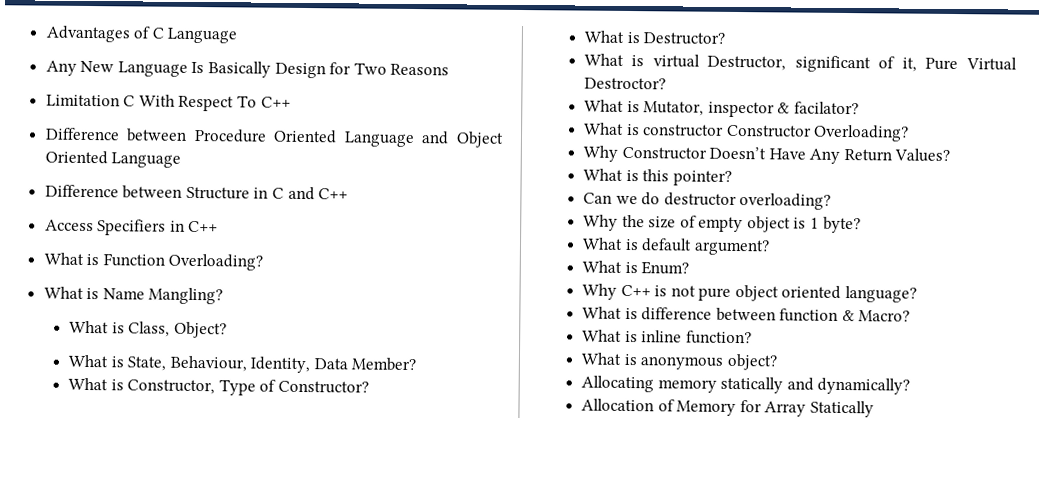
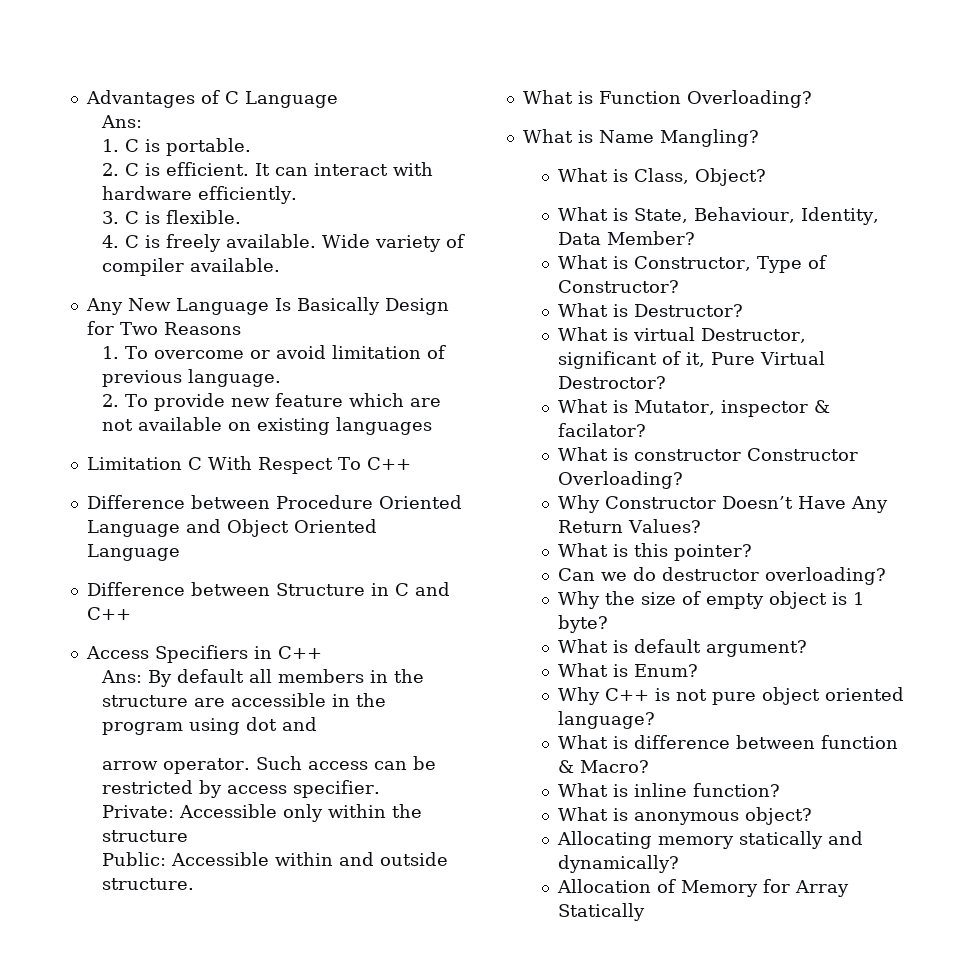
(238, 35) none -> [100,115,142,128] [101,138,251,156] [101,162,433,176] [101,186,297,204] [101,210,241,224] [101,234,465,252] [101,258,280,276] // Ans: // 1. C is portable. // 2. C is efficient. It can interact with hardware efficiently. // 3. C is flexible. // 4. C is freely available. Wide variety of compiler available.
(450, 69) none -> [101,345,446,359] [101,369,281,387] [101,393,441,411] [101,417,432,435] // 1. To overcome or avoid limitation of previous language. // 2. To provide new feature which are not available on existing languages
(219, 226) none -> [100,669,424,687] [101,693,386,707] [101,717,317,735] [101,756,436,774] [101,780,380,798] [101,804,422,822] [101,830,188,842] [101,852,448,866] [101,878,194,890] // Ans: By default all members in the structure are accessible in the program using dot and // arrow operator. Such access can be restricted by access specifier. // Private: Accessible only within the structure // Public: Accessible within and outside structure.

